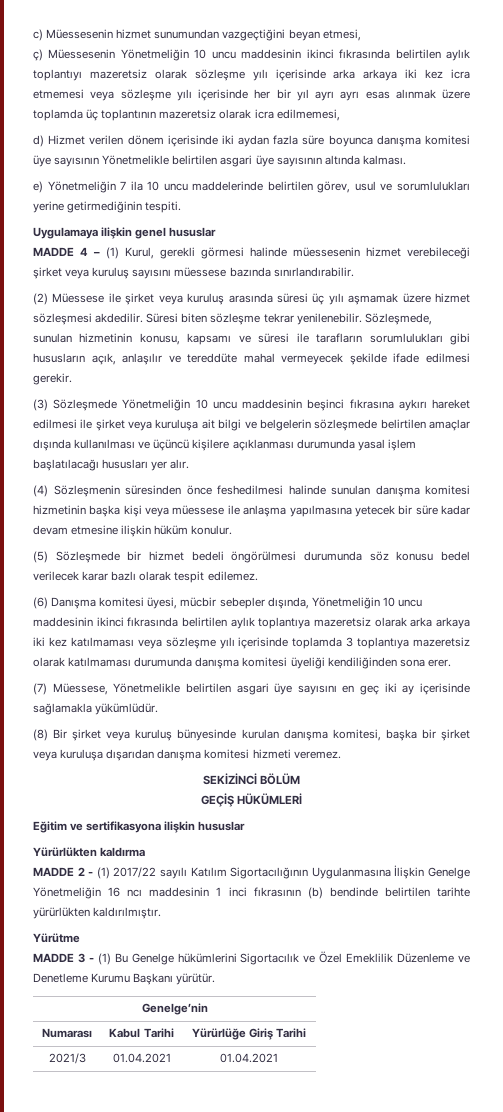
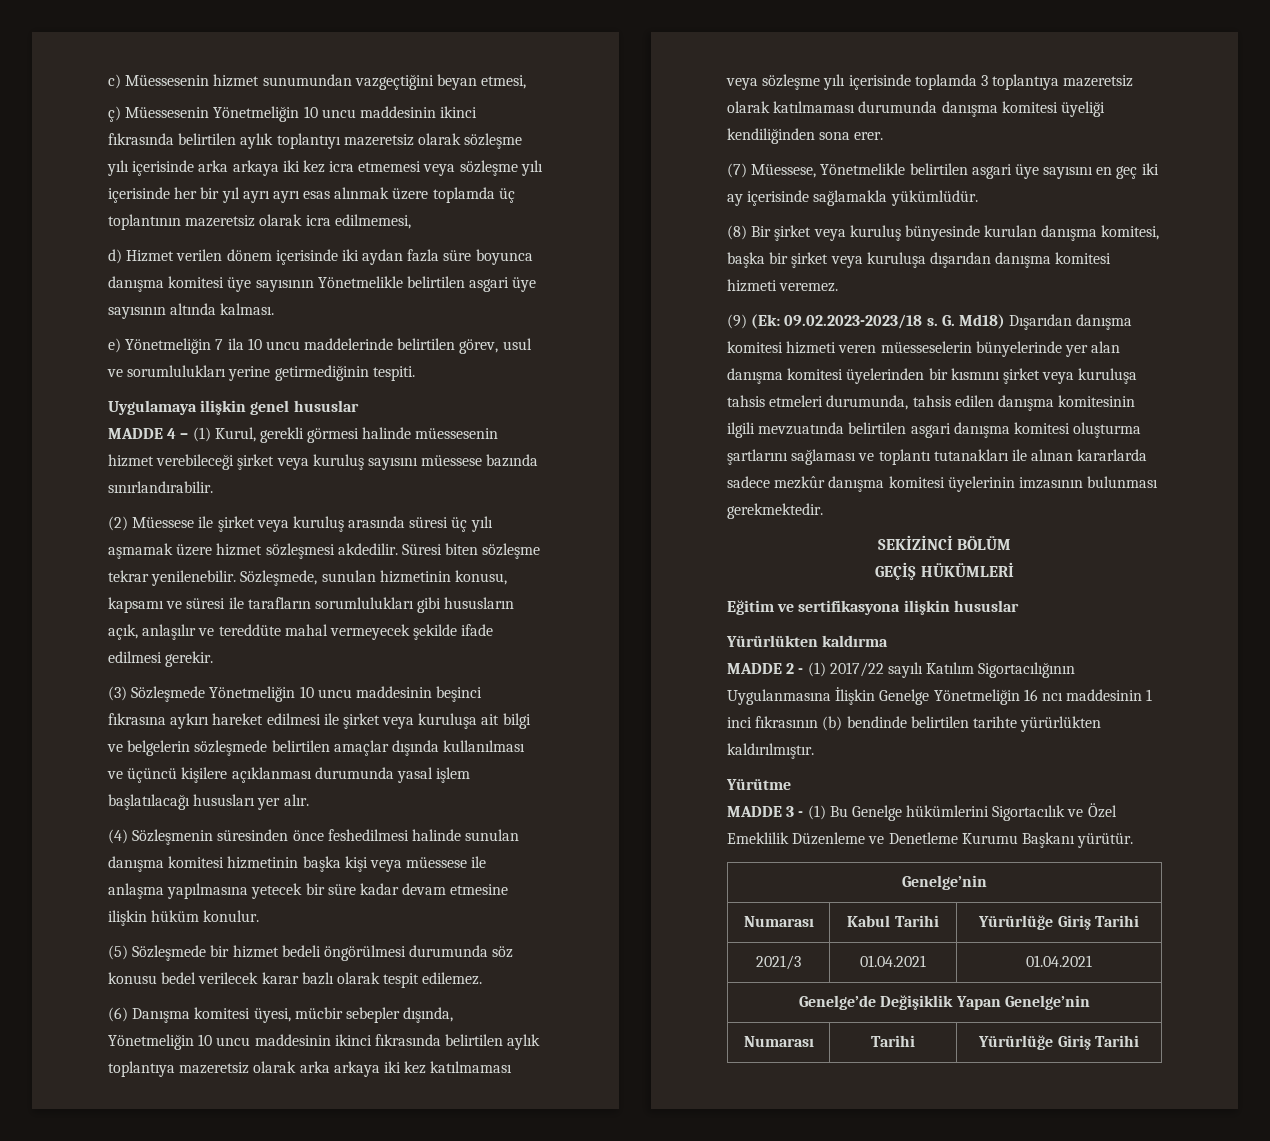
(341, 755) none -> [727,314,1133,330] [727,341,1121,357] [727,368,1138,384] [727,395,1136,411] [727,422,1142,438] [727,449,1148,465] [727,476,1159,492] [727,503,823,519] // (9) (Ek: 09.02.2023-2023/18 s. G. Md18) Dışarıdan danışma komitesi hizmeti veren müesseselerin bünyelerinde yer alan danışma komitesi üyelerinden bir kısmını şirket veya kuruluşa tahsis etmeleri durumunda, tahsis edilen danışma komitesinin ilgili mevzuatında belirtilen asgari danışma komitesi oluşturma şartlarını sağlaması ve toplantı tutanakları ile alınan kararlarda sadece mezkûr danışma komitesi üyelerinin imzasının bulunması gerekmektedir.
(278, 1058) none -> [799,995,1090,1010] [743,1036,814,1047] [871,1035,915,1047] [978,1035,1139,1050] // Genelge’de Değişiklik Yapan Genelge’nin // Numarası | Tarihi | Yürürlüğe Giriş Tarihi

